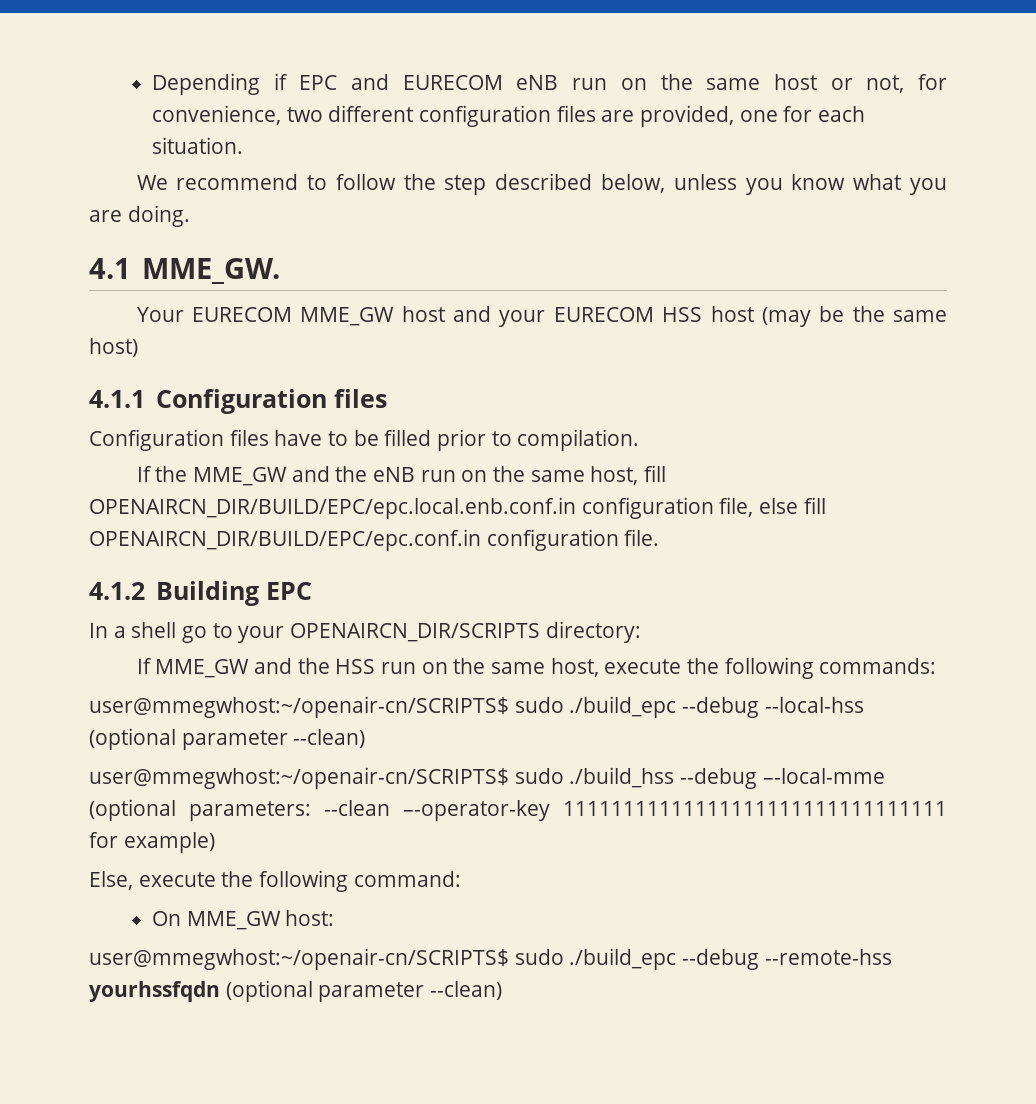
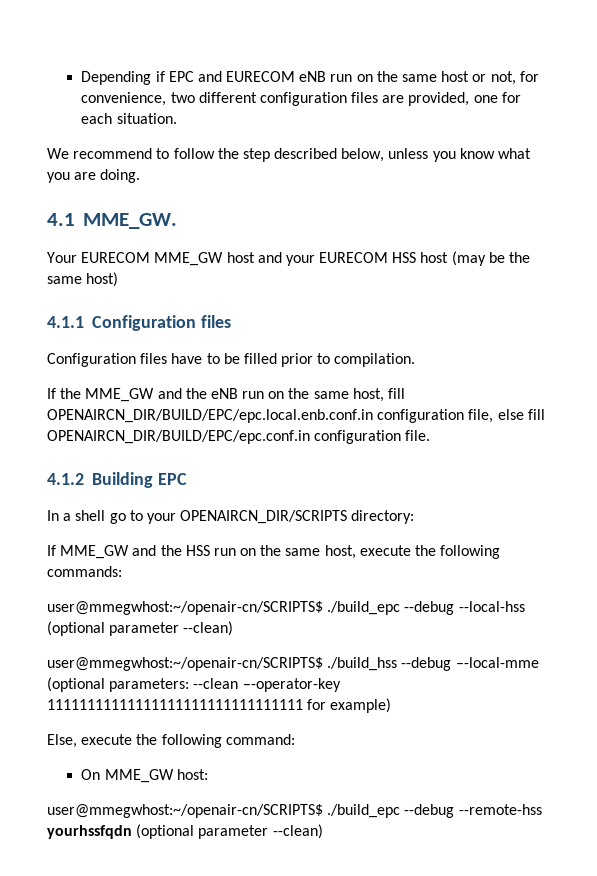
[514,697,564,713] sudo -> (323, 608) none
[514,768,564,784] sudo -> (323, 664) none
[514,949,564,965] sudo -> (323, 811) none

